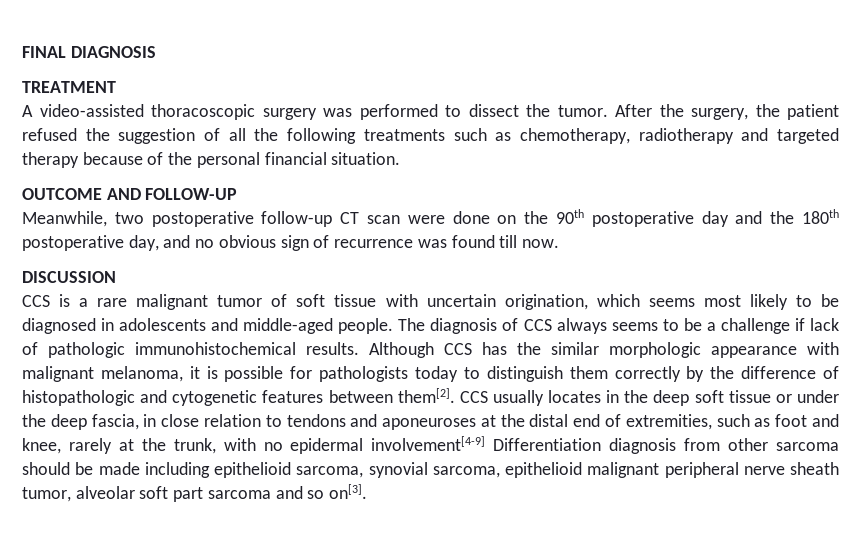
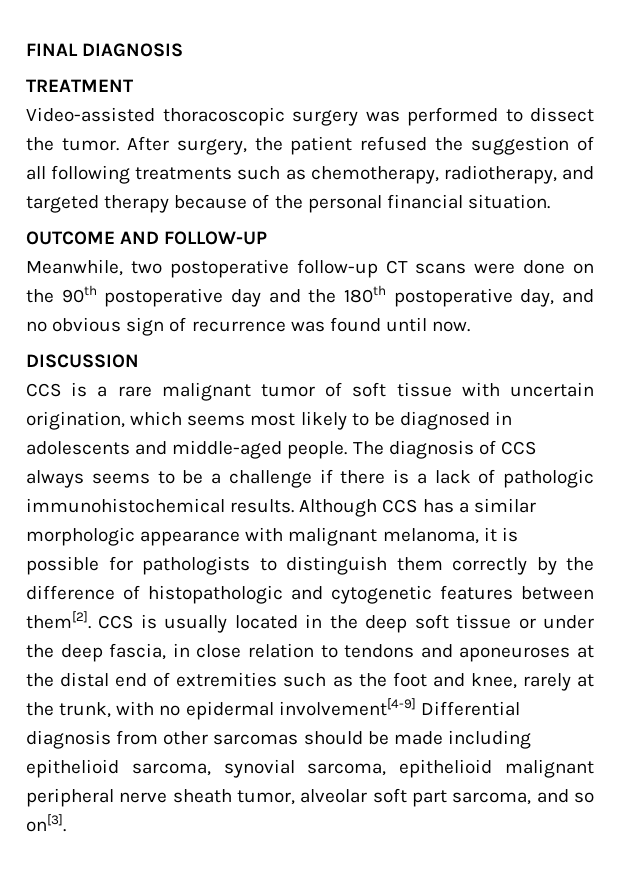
[22,104,144,117] A video-assisted -> [26,107,155,122] Video-assisted
[659,104,684,117] the -> (169, 143) none
[254,128,279,141] the -> (46, 173) none
[638,128,734,144] radiotherapy -> [443,165,557,184] radiotherapy,
[367,215,400,224] scan -> [415,263,467,274] scans
[499,235,518,248] till -> [385,317,427,332] until
(805, 324) none -> [340,469,427,484] there is a
[517,342,541,355] the -> [458,502,469,513] a
[415,366,459,382] today -> (250, 565) none
[492,390,602,406] usually locates -> [140,614,298,633] is usually located
[625,414,771,430] extremities, such as -> [176,672,387,687] extremities such as the
[493,438,602,451] Differentiation -> [420,701,520,716] Differential
[776,442,839,451] sarcoma -> [213,734,299,745] sarcomas
[207,490,271,499] sarcoma -> [452,792,532,805] sarcoma,

